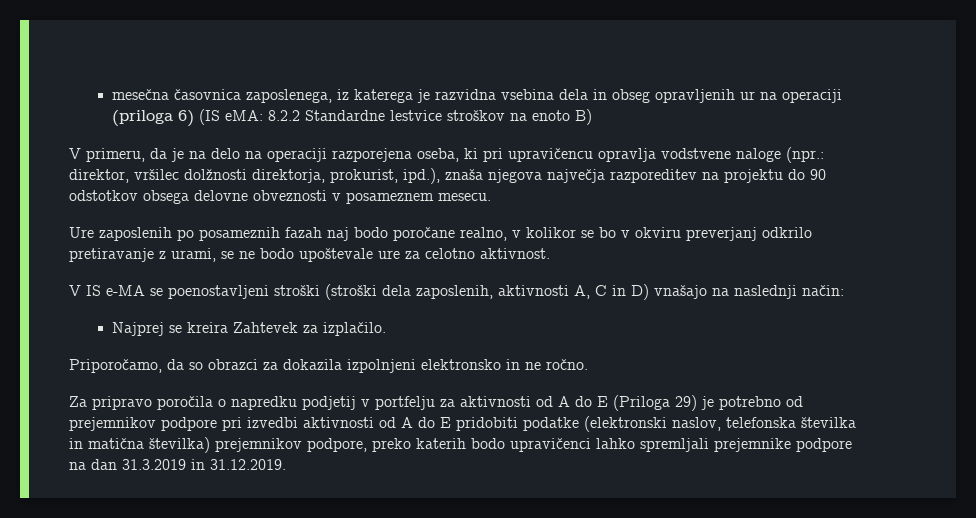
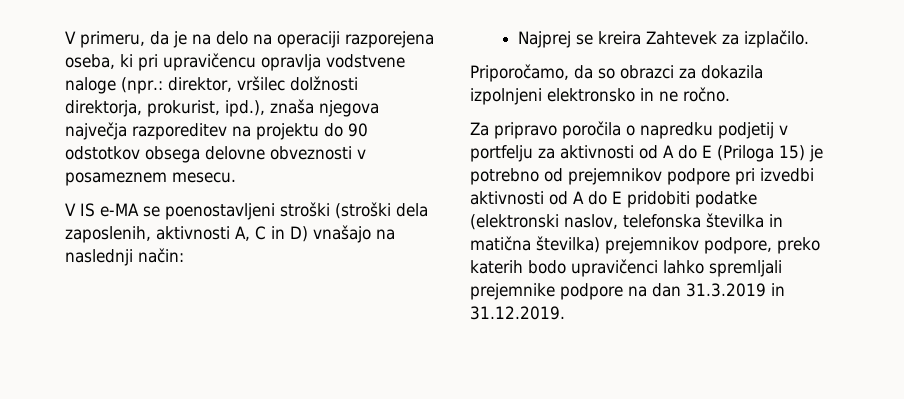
[112,89,843,103] [112,109,593,127] mesečna časovnica zaposlenega, iz katerega je razvidna vsebina dela in obseg opravljenih ur na operaciji (priloga 6) (IS eMA: 8.2.2 Standardne lestvice stroškov na enoto B) // -> (65, 37) none
[69,227,812,241] [69,248,550,262] // Ure zaposlenih po posameznih fazah naj bodo poročane realno, v kolikor se bo v okviru preverjanj odkrilo pretiravanje z urami, se ne bodo upoštevale ure za celotno aktivnost. -> (236, 177) none
[675,395,697,411] 29) -> [779,145,805,161] 15)

